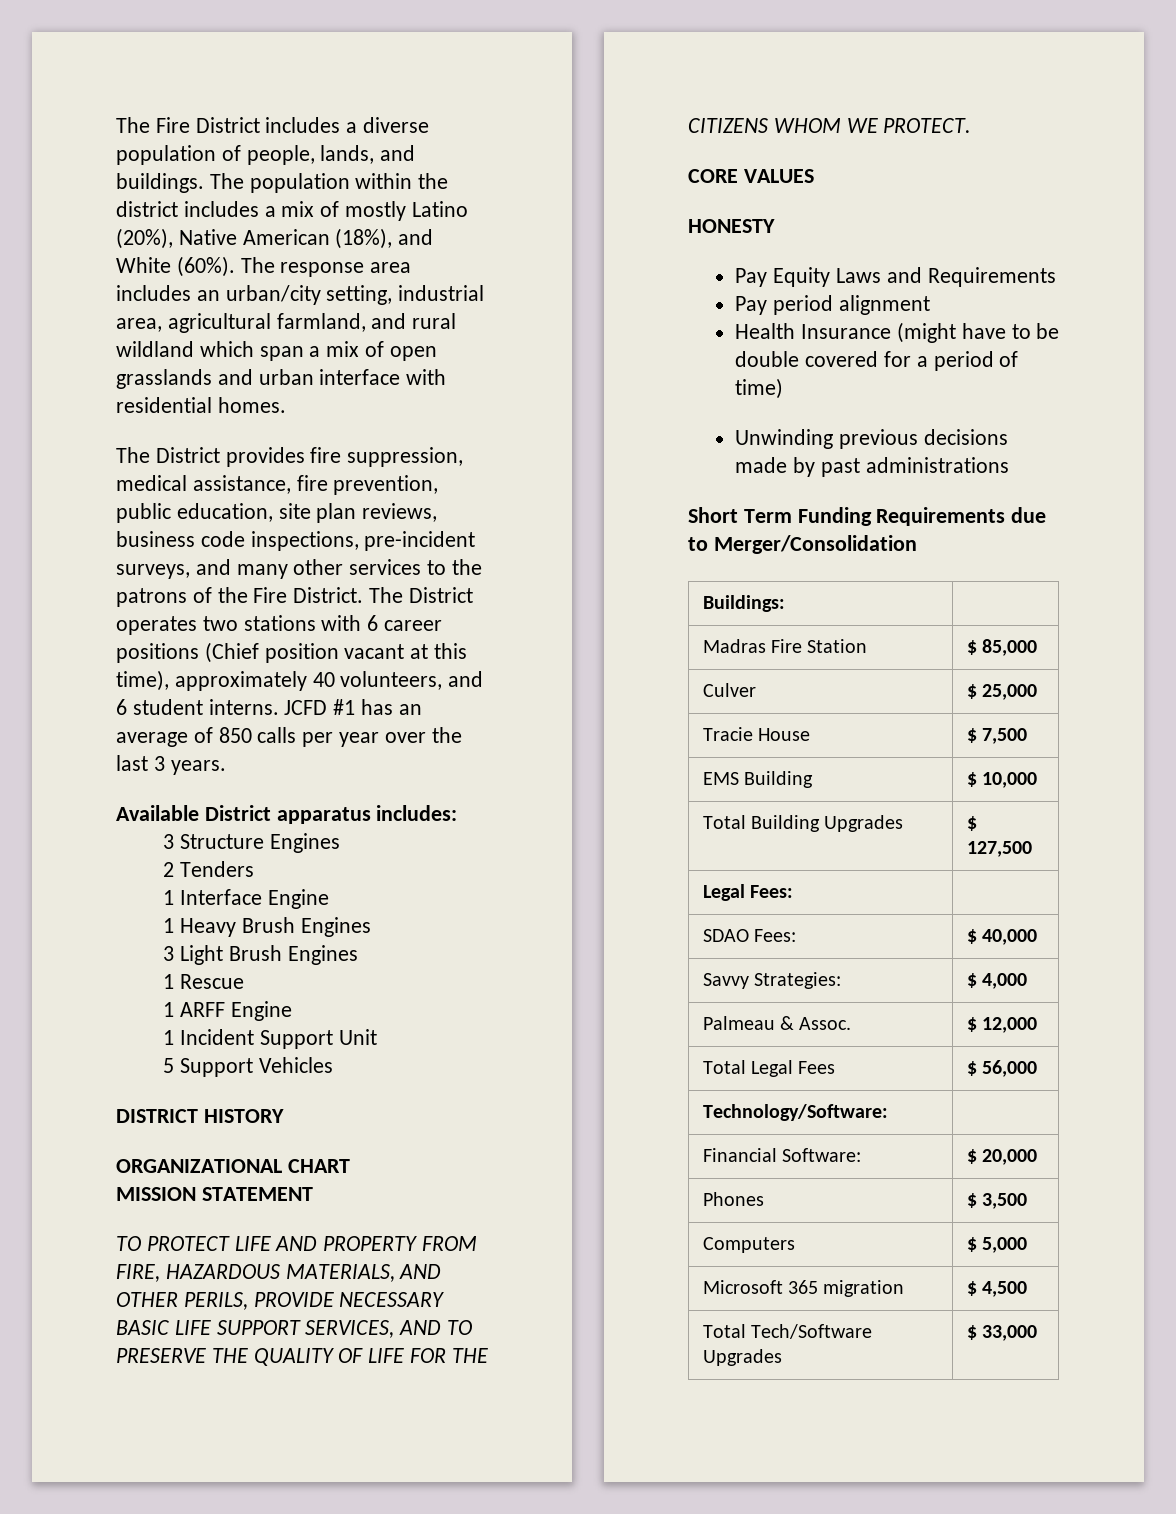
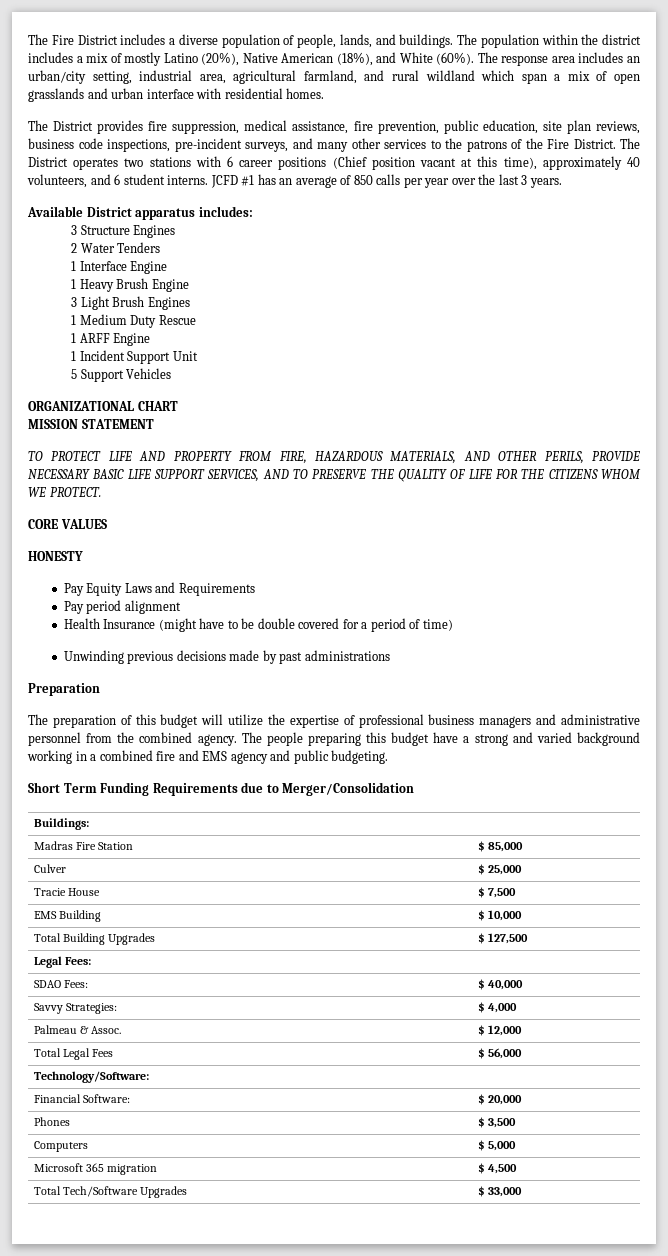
(175, 869) none -> [80,243,115,253] Water
[300,917,371,937] Engines -> [151,279,189,292] Engine
(175, 981) none -> [79,314,157,328] Medium Duty
[116,1109,284,1123] // DISTRICT HISTORY -> (172, 373) none
(1009, 465) none -> [28,683,100,696] [28,714,640,728] [28,732,640,746] [27,750,389,764] // Preparation // The preparation of this budget will utilize the expertise of professional business managers and administrative personnel from the combined agency. The people preparing this budget have a strong and varied background working in a combined fire and EMS agency and public budgeting.

